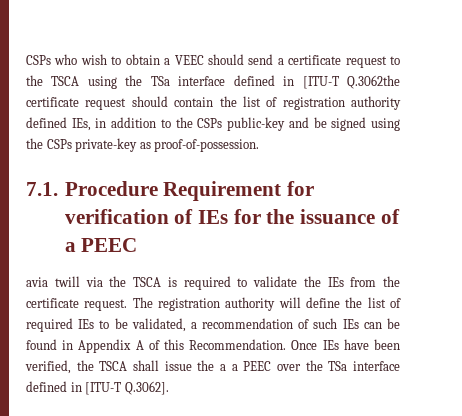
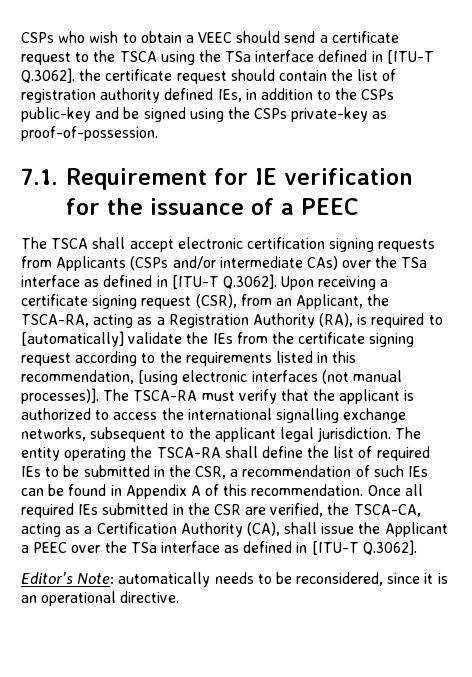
[347,75,401,89] Q.3062the -> [21,68,102,83] Q.3062]. the
[64,181,158,196] Procedure -> (58, 176) none
[64,209,228,224] verification of IEs -> [254,168,413,185] IE verification
[26,276,161,287] avia twill via the TSCA -> [21,237,436,252] [21,256,428,271] [21,274,389,290] [21,294,390,309] [21,313,354,328] The TSCA shall accept electronic certification signing requests from Applicants (CSPs and/or intermediate CAs) over the TSa interface as defined in [ITU-T Q.3062]. Upon receiving a certificate signing request (CSR), from an Applicant, the TSCA-RA, acting as a Registration Authority (RA),
(248, 282) none -> [21,331,124,347] [automatically]
[84,297,301,311] request. The registration authority will -> [369,333,415,347] [21,351,357,366] [21,370,402,385] [21,388,415,404] [21,408,407,423] [21,427,422,442] [21,446,258,461] signing request according to the requirements listed in this recommendation, [using electronic interfaces (not manual processes)]. The TSCA-RA must verify that the applicant is authorized to access the international signalling exchange networks, subsequent to the applicant legal jurisdiction. The entity operating the TSCA-RA shall
[131,318,186,332] validated, -> [83,465,227,479] submitted in the CSR,
[189,339,400,350] [25,360,128,374] Recommendation. Once IEs have been verified, the TSCA -> [251,484,423,496] [21,503,421,518] [21,522,280,537] recommendation. Once all required IEs submitted in the CSR are verified, the TSCA-CA, acting as a Certification Authority (CA),
[219,364,226,371] a -> [384,522,448,537] Applicant
[26,381,169,395] defined in [ITU-T Q.3062]. -> [224,540,417,555] [21,572,448,587] [21,591,180,606] as defined in [ITU-T Q.3062]. // Editor’s Note: automatically needs to be reconsidered, since it is an operational directive.

